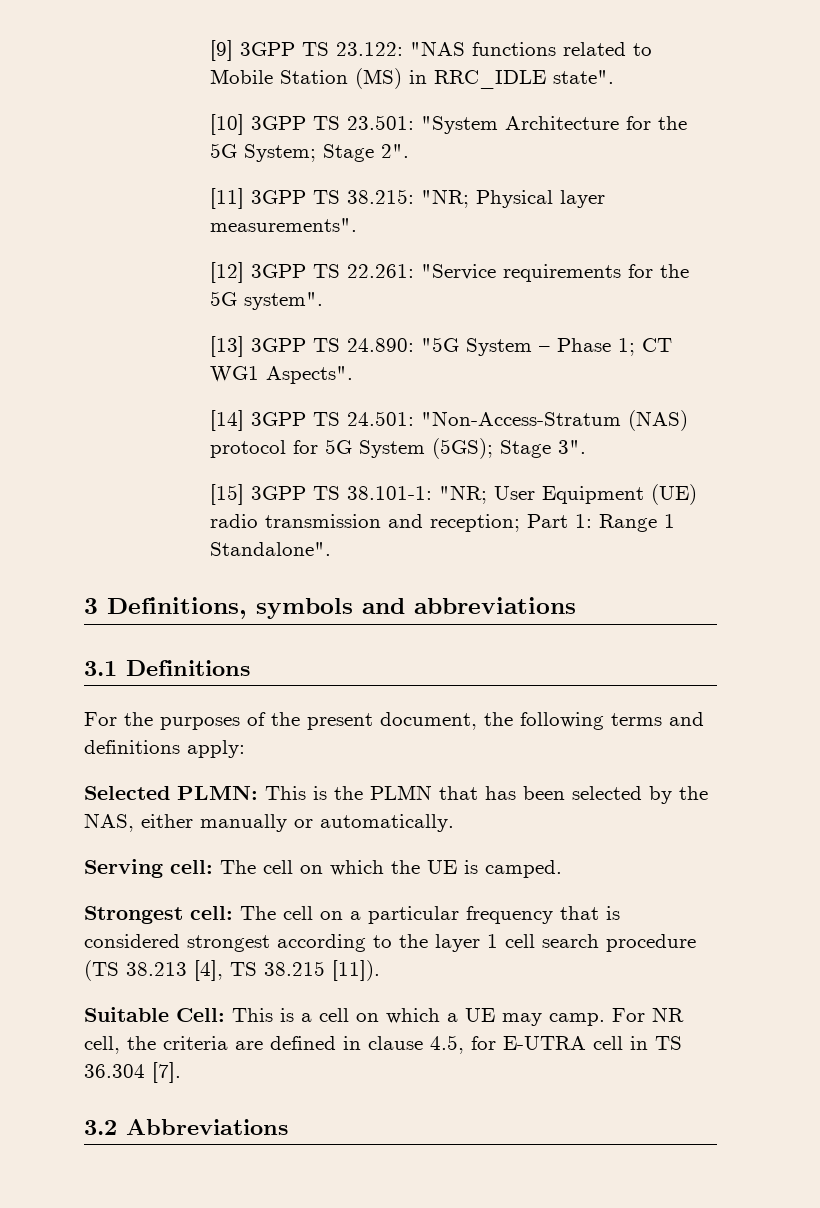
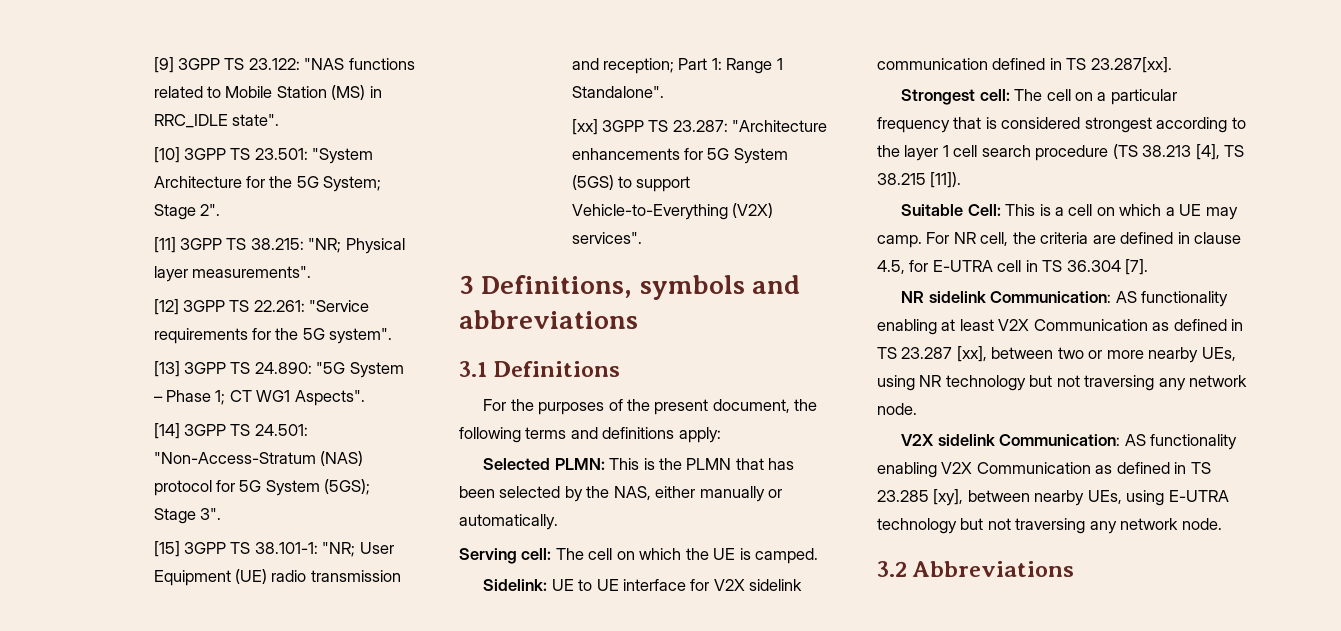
(331, 549) none -> [571,119,828,135] [571,148,788,164] [571,175,691,192] [571,203,773,220] [571,232,642,244] // [xx] 3GPP TS 23.287: "Architecture enhancements for 5G System (5GS) to support Vehicle-to-Everything (V2X) services".
(562, 869) none -> [483,579,803,591] [877,57,1172,73] // Sidelink: UE to UE interface for V2X sidelink communication defined in TS 23.287[xx].
(181, 1072) none -> [901,291,1228,307] [877,319,1244,335] [877,346,1236,363] [877,375,1248,391] [877,403,917,415] [901,434,1237,450] [877,462,1211,478] [877,489,1229,506] [877,518,1222,534] // NR sidelink Communication: AS functionality enabling at least V2X Communication as defined in TS 23.287 [xx], between two or more nearby UEs, using NR technology but not traversing any network node. // V2X sidelink Communication: AS functionality enabling V2X Communication as defined in TS 23.285 [xy], between nearby UEs, using E-UTRA technology but not traversing any network node.

